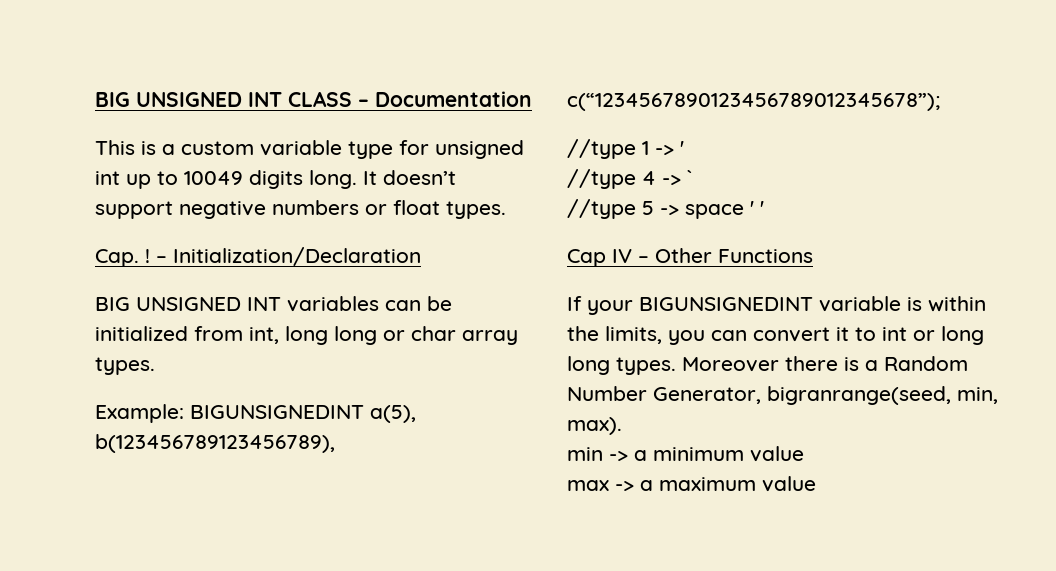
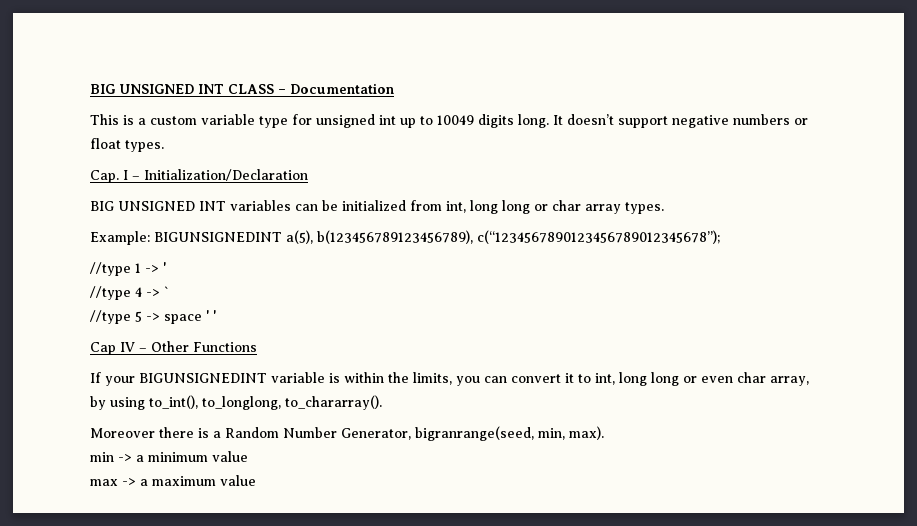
[145,249,150,263] ! -> [123,170,128,180] I
[882,326,984,345] [567,356,676,375] int or long long types. -> [595,372,809,386] [90,395,382,410] int, long long or even char array, by using to_int(), to_longlong, to_chararray(). //

